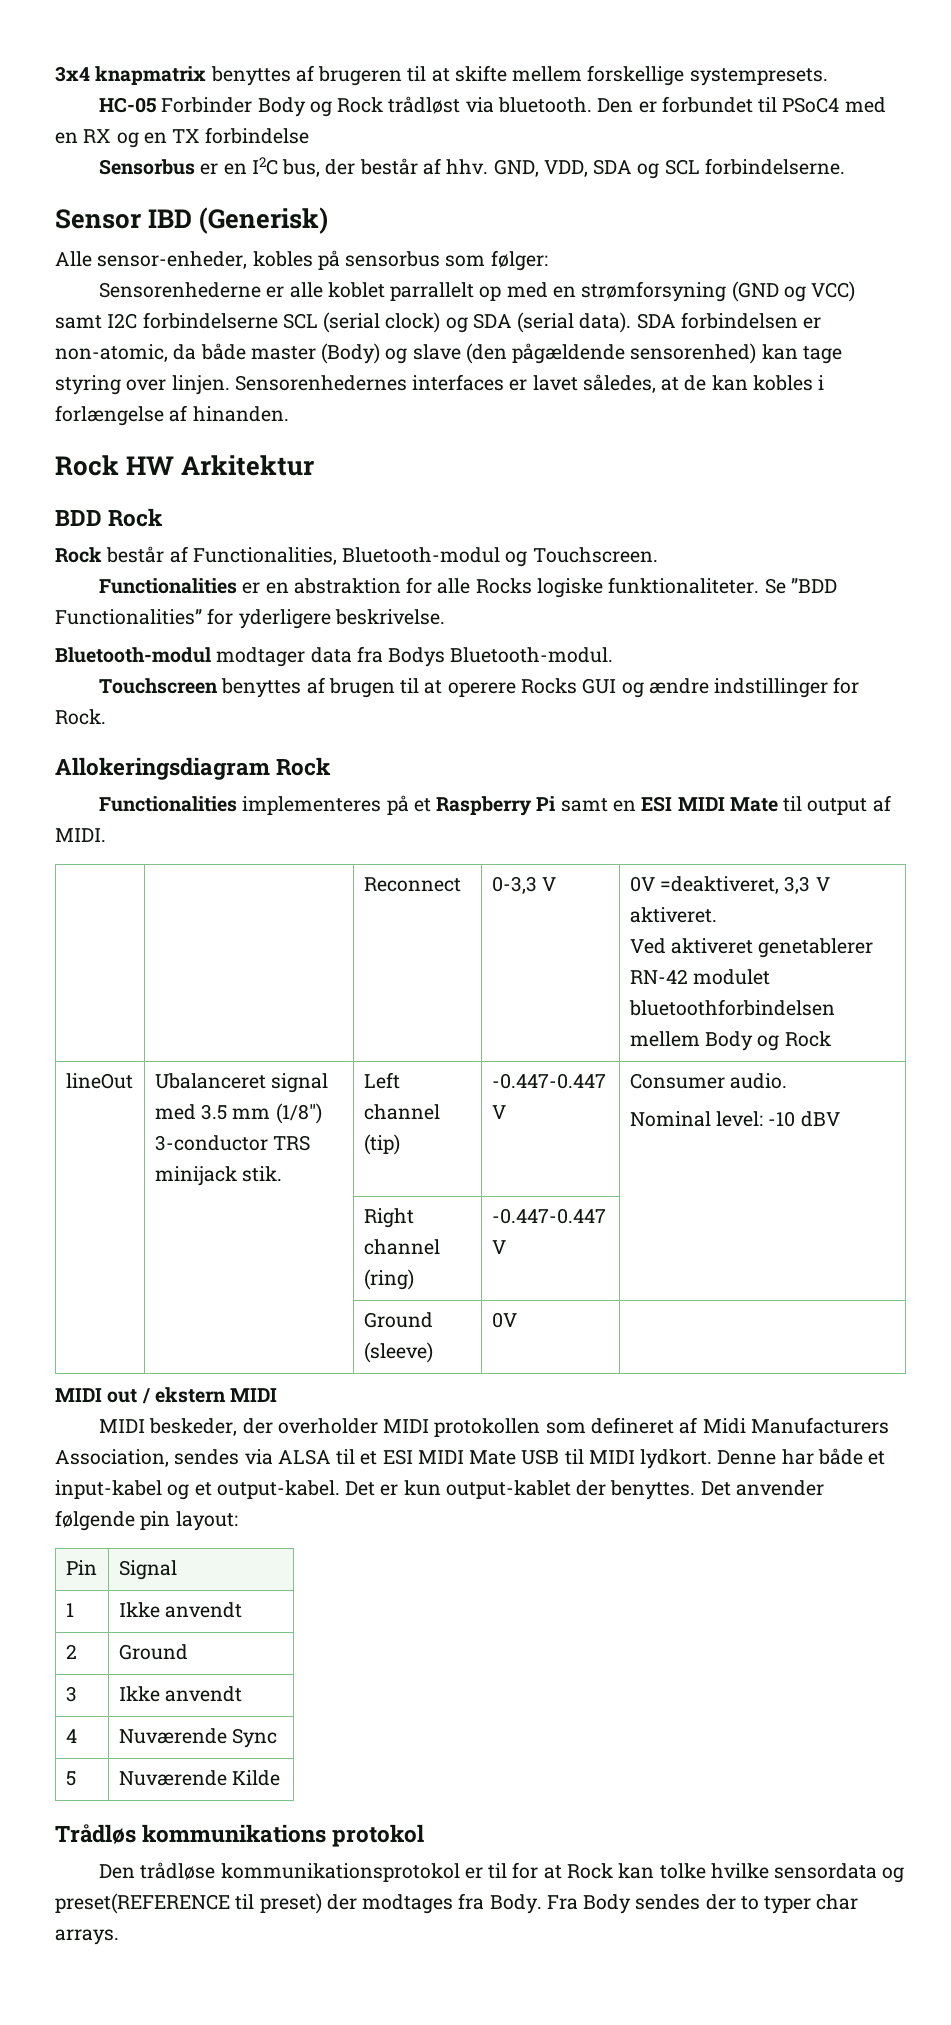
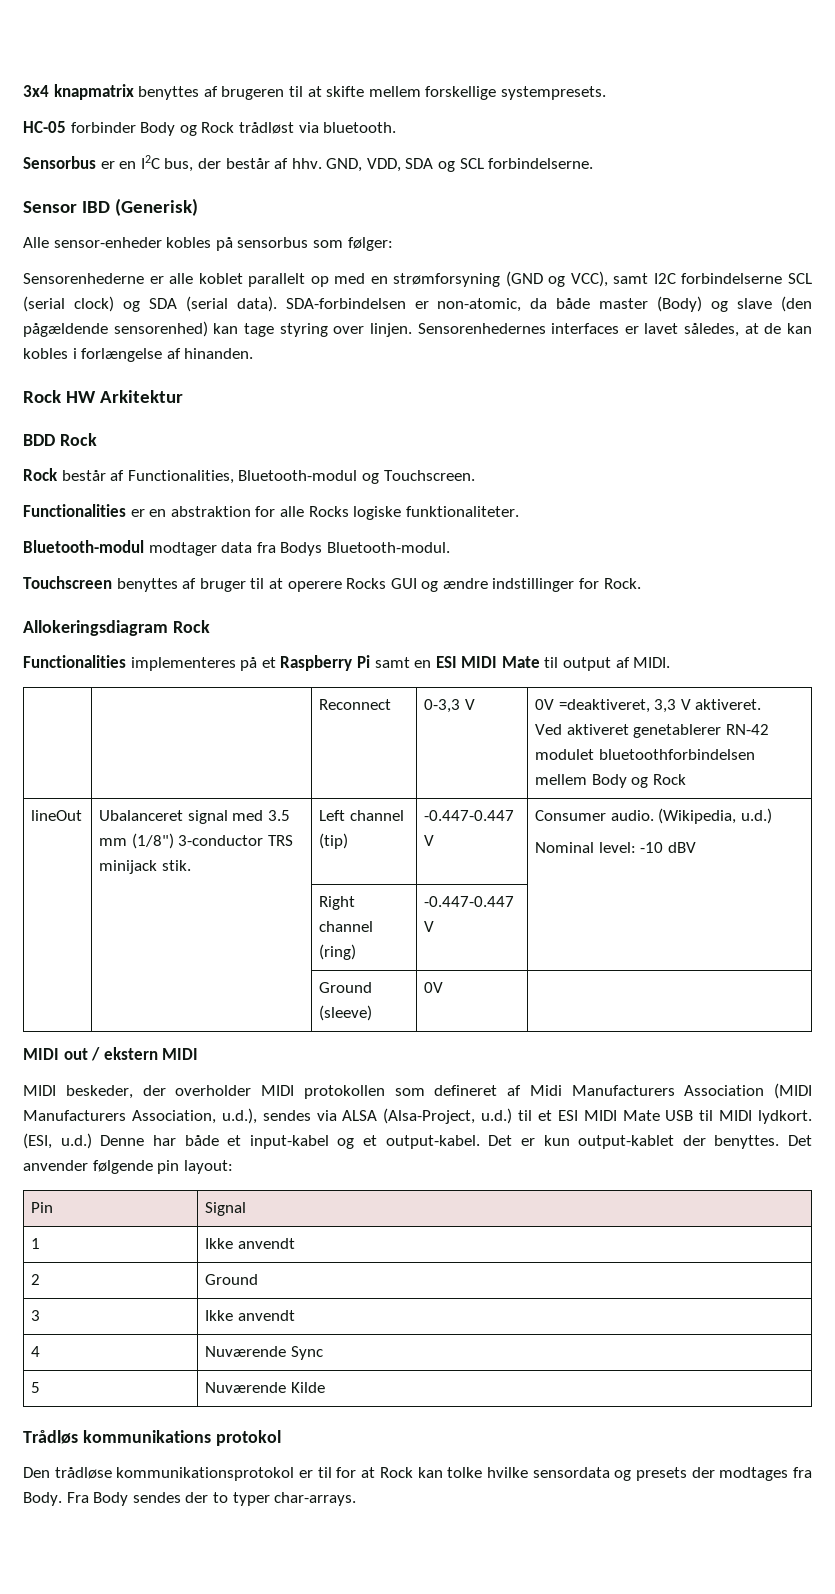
[161,97,253,113] Forbinder -> [70,122,136,133] forbinder
[597,96,886,113] [55,127,310,148] Den er forbundet til PSoC4 med en RX og en TX forbindelse -> (397, 127) none
[97,251,248,269] sensor-enheder, -> [53,237,162,248] sensor-enheder
[390,282,475,301] parrallelt -> [248,273,306,287] parallelt
[811,281,856,302] VCC) -> [570,271,608,287] VCC),
[636,312,798,329] SDA forbindelsen -> [285,298,406,309] SDA-forbindelsen
[764,578,837,594] [55,608,445,629] Se ”BDD Functionalities” for yderligere beskrivelse. -> (519, 511) none
[328,678,395,698] brugen -> [199,578,246,592] bruger
(788, 1081) none -> [658,808,772,824] (Wikipedia, u.d.)
[55,1449,169,1467] Association, -> [684,1083,812,1099] [23,1108,257,1124] Association (MIDI Manufacturers Association, u.d.),
(331, 1457) none -> [383,1108,513,1124] (Alsa-Project, u.d.)
(713, 1459) none -> [23,1133,92,1149] (ESI, u.d.)
[55,1893,322,1914] preset(REFERENCE til preset) -> [635,1467,687,1481] presets
[816,1894,859,1910] [55,1929,119,1945] char arrays. -> [274,1492,357,1506] char-arrays.

